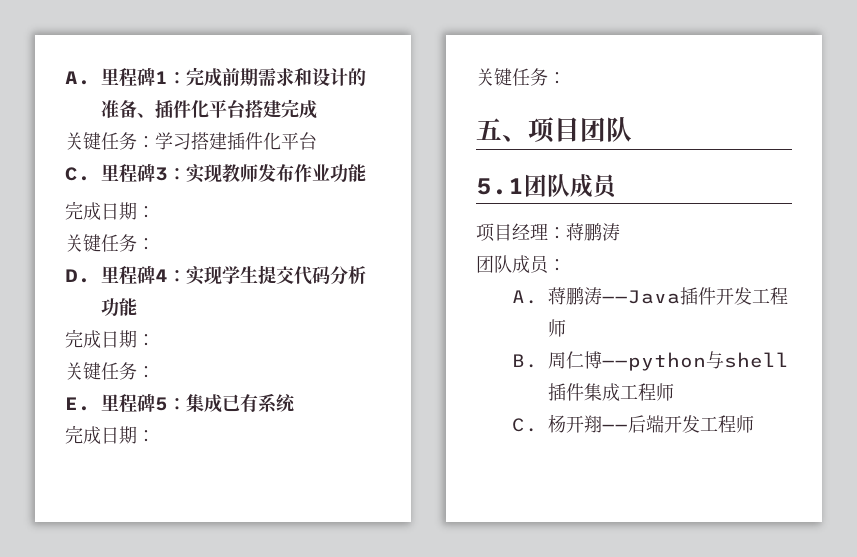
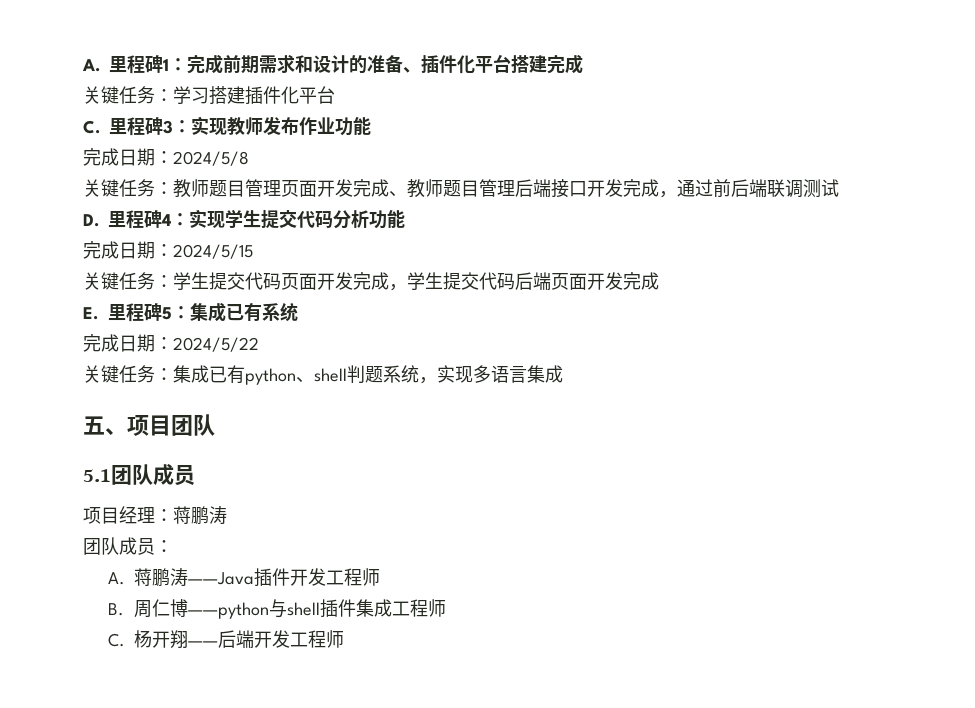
[65,234,155,252] // 关键任务： -> [173,151,249,166] [83,179,839,198] 2024/5/8 // 关键任务：教师题目管理页面开发完成、教师题目管理后端接口开发完成，通过前后端联调测试
[65,362,155,380] // 关键任务： -> [173,244,253,259] [83,272,659,291] 2024/5/15 // 关键任务：学生提交代码页面开发完成，学生提交代码后端页面开发完成
[476,68,566,86] // 关键任务： -> [173,337,259,352] [83,365,563,385] 2024/5/22 // 关键任务：集成已有python、shell判题系统，实现多语言集成

